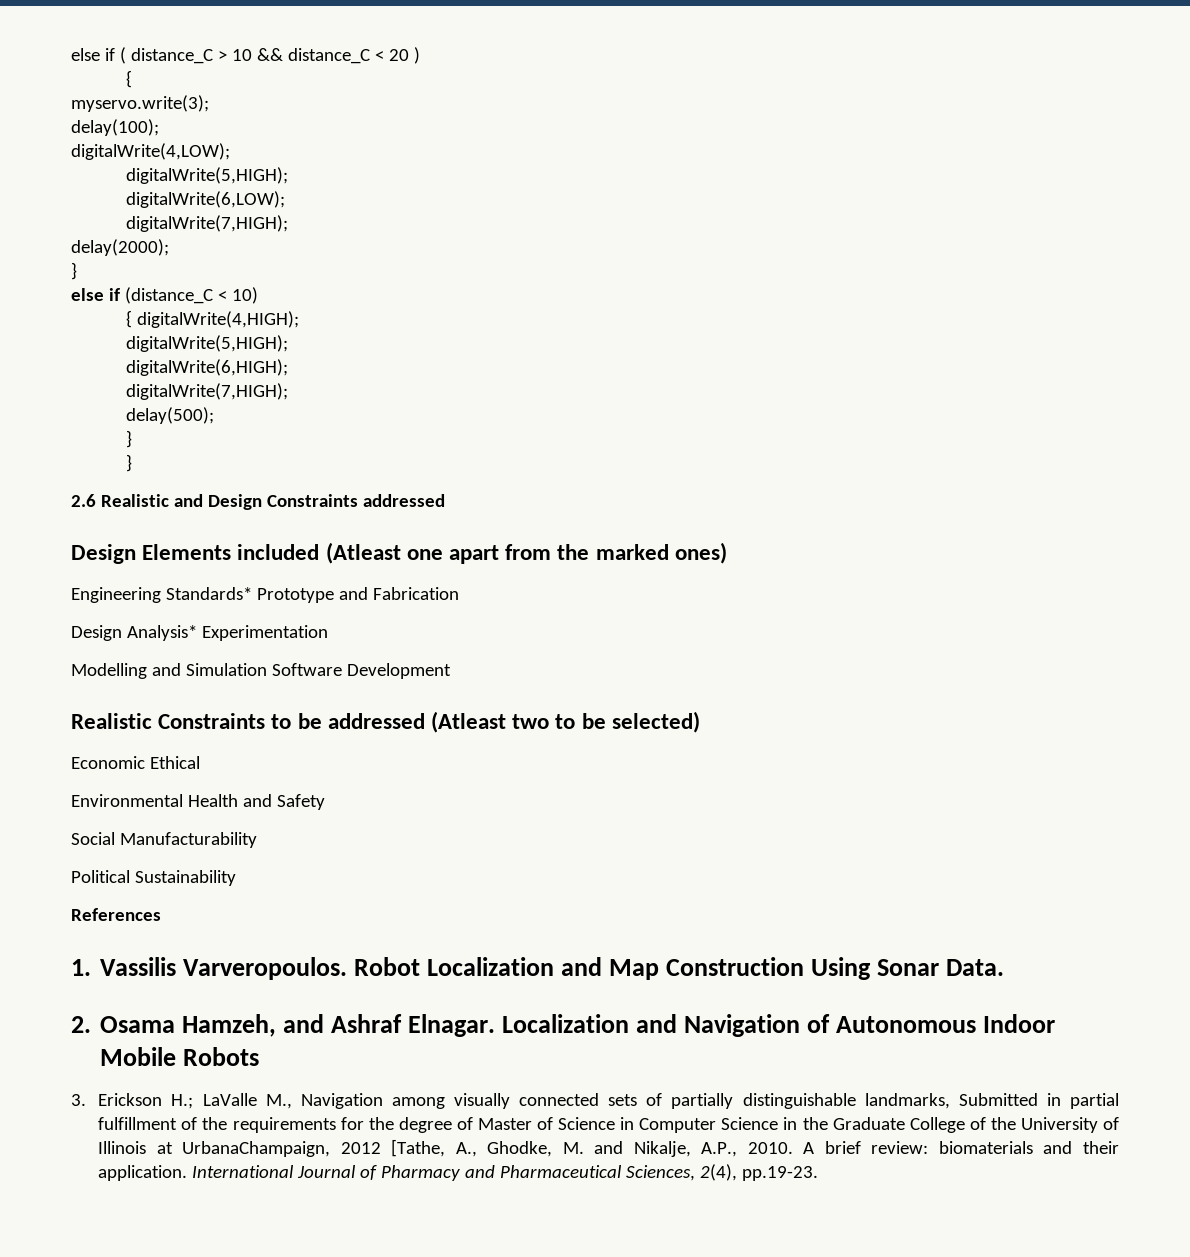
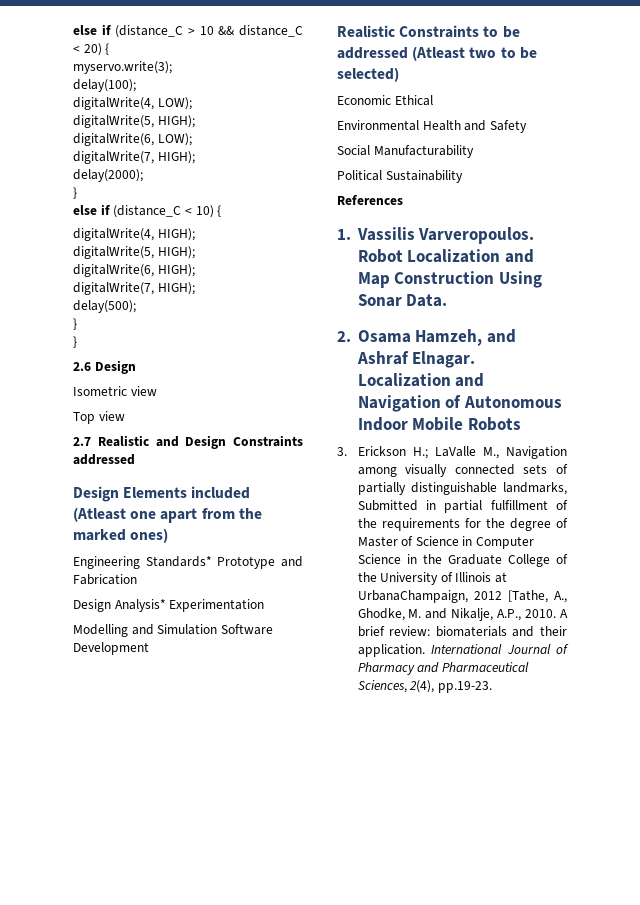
[71,47,213,64] else if ( distance_C -> [73,24,184,38] else if (distance_C
[388,47,420,64] 20 ) // -> [83,43,102,56] 20)
[71,143,230,160] [125,167,288,184] [125,191,285,208] [125,215,288,232] digitalWrite(4,LOW); // digitalWrite(5,HIGH); // digitalWrite(6,LOW); // digitalWrite(7,HIGH); -> [73,97,192,110] [73,115,195,128] [73,133,192,146] [73,151,195,164] digitalWrite(4, LOW); // digitalWrite(5, HIGH); // digitalWrite(6, LOW); // digitalWrite(7, HIGH);
[125,310,299,328] [125,335,288,352] [125,359,288,376] [125,383,288,400] [125,407,214,424] [125,430,132,448] [125,454,132,472] [71,494,96,507] // { digitalWrite(4,HIGH); // digitalWrite(5,HIGH); // digitalWrite(6,HIGH); // digitalWrite(7,HIGH); // delay(500); // } // } // 2.6 -> [217,205,222,217] [73,228,195,241] [73,246,195,259] [73,264,195,277] [73,282,195,295] [73,300,136,313] [73,318,77,330] [73,336,77,348] [73,360,136,374] [73,386,157,396] [73,411,125,424] [73,437,91,446] { // digitalWrite(4, HIGH); // digitalWrite(5, HIGH); // digitalWrite(6, HIGH); // digitalWrite(7, HIGH); // delay(500); // } // } // 2.6 Design // Isometric view // Top view // 2.7

